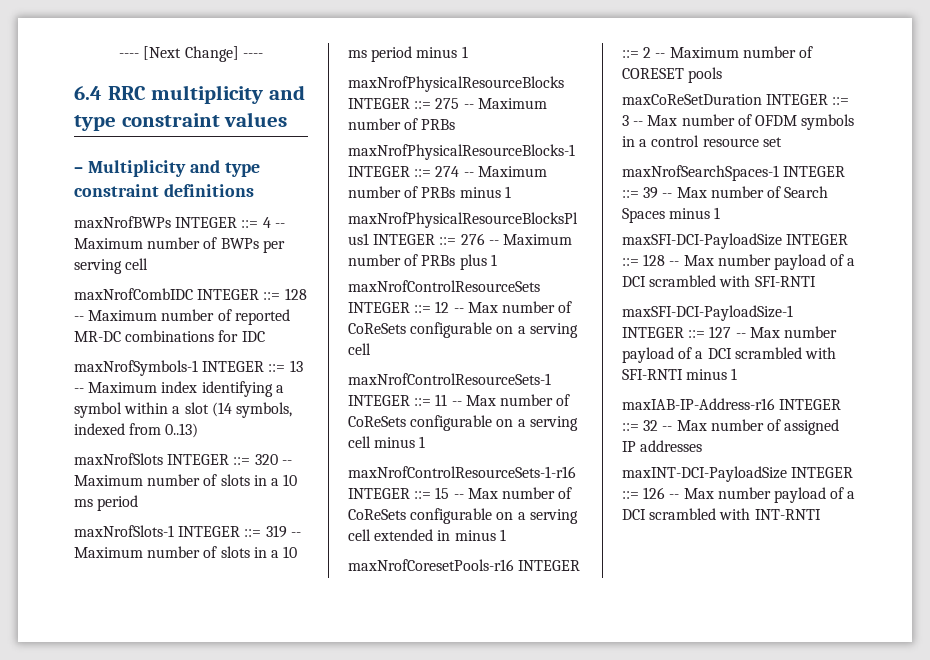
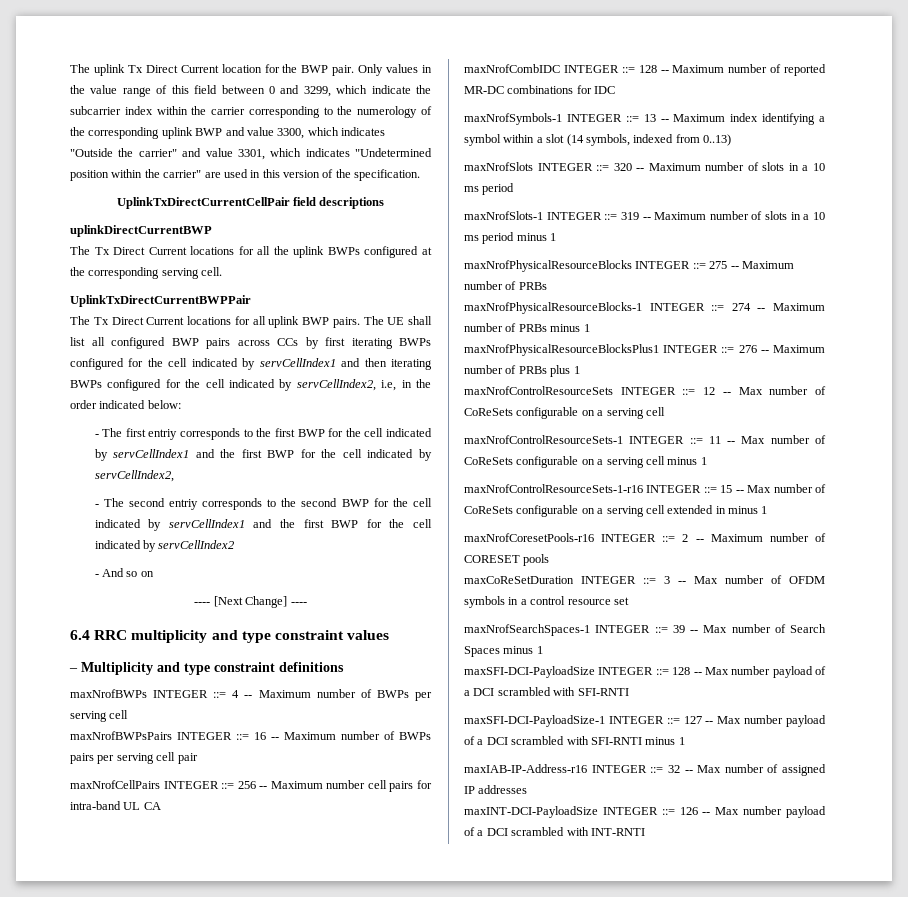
(119, 55) none -> [70,64,433,76] [70,85,432,97] [70,106,432,118] [70,127,385,139] [70,148,432,160] [70,169,421,181] [116,197,385,209] [70,225,212,237] [70,246,432,258] [70,267,223,279] [70,295,251,307] [70,316,432,328] [70,337,431,349] [70,358,433,370] [70,379,431,391] [70,400,181,409] [94,428,432,440] [94,449,432,461] [94,470,174,482] [94,498,432,510] [94,519,432,531] [94,540,235,552] [94,568,154,577] The uplink Tx Direct Current location for the BWP pair. Only values in the value range of this field between 0 and 3299, which indicate the subcarrier index within the carrier corresponding to the numerology of the corresponding uplink BWP and value 3300, which indicates "Outside the carrier" and value 3301, which indicates "Undetermined position within the carrier" are used in this version of the specification. // UplinkTxDirectCurrentCellPair field descriptions // uplinkDirectCurrentBWP // The Tx Direct Current locations for all the uplink BWPs configured at the corresponding serving cell. // UplinkTxDirectCurrentBWPPair // The Tx Direct Current locations for all uplink BWP pairs. The UE shall list all configured BWP pairs across CCs by first iterating BWPs configured for the cell indicated by servCellIndex1 and then iterating BWPs configured for the cell indicated by servCellIndex2, i.e, in the order indicated below: // - The first entriy corresponds to the first BWP for the cell indicated by servCellIndex1 and the first BWP for the cell indicated by servCellIndex2, // - The second entriy corresponds to the second BWP for the cell indicated by servCellIndex1 and the first BWP for the cell indicated by servCellIndex2 // - And so on //
(149, 264) none -> [70,731,431,740] [70,752,198,764] [70,780,432,792] [70,801,161,810] // maxNrofBWPsPairs INTEGER ::= 16 -- Maximum number of BWPs pairs per serving cell pair // maxNrofCellPairs INTEGER ::= 256 -- Maximum number cell pairs for intra-band UL CA

